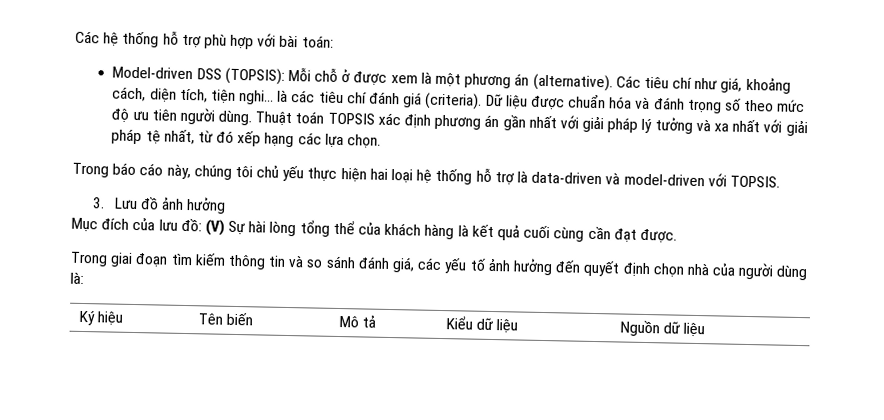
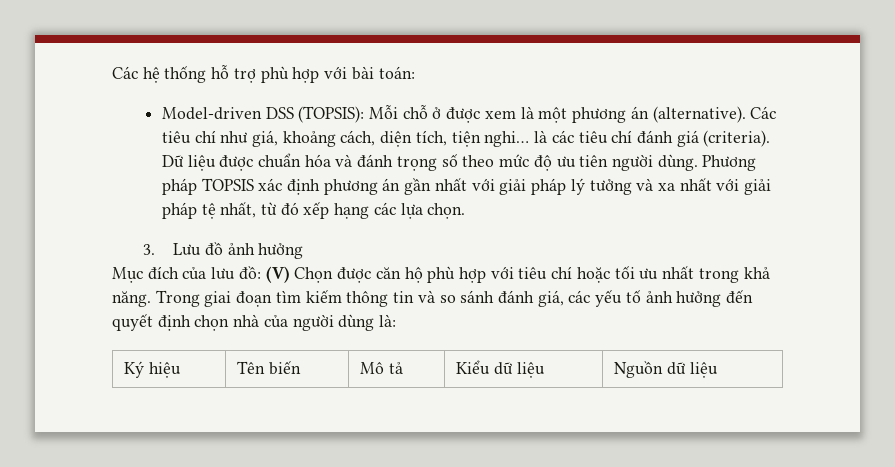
[255,111,325,127] Thuật toán -> [702,155,757,171] [161,178,197,195] Phương pháp
[72,162,780,188] // Trong báo cáo này, chúng tôi chủ yếu thực hiện hai loại hệ thống hỗ trợ là data-driven và model-driven với TOPSIS. -> (466, 211) none
[228,220,677,244] Sự hài lòng tổng thể của khách hàng là kết quả cuối cùng cần đạt được. // -> [294,266,770,283] [112,291,151,307] Chọn được căn hộ phù hợp với tiêu chí hoặc tối ưu nhất trong khả năng.

